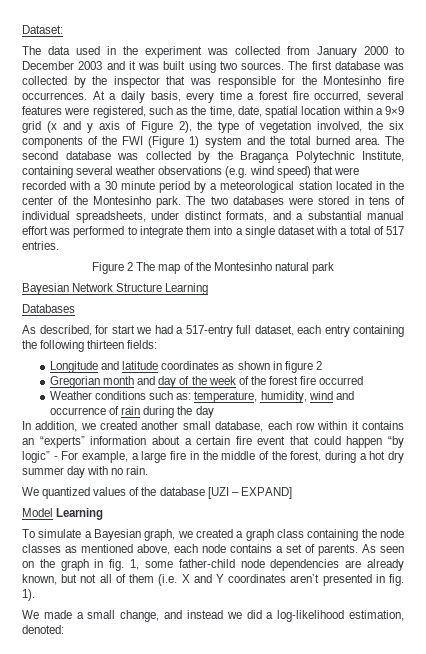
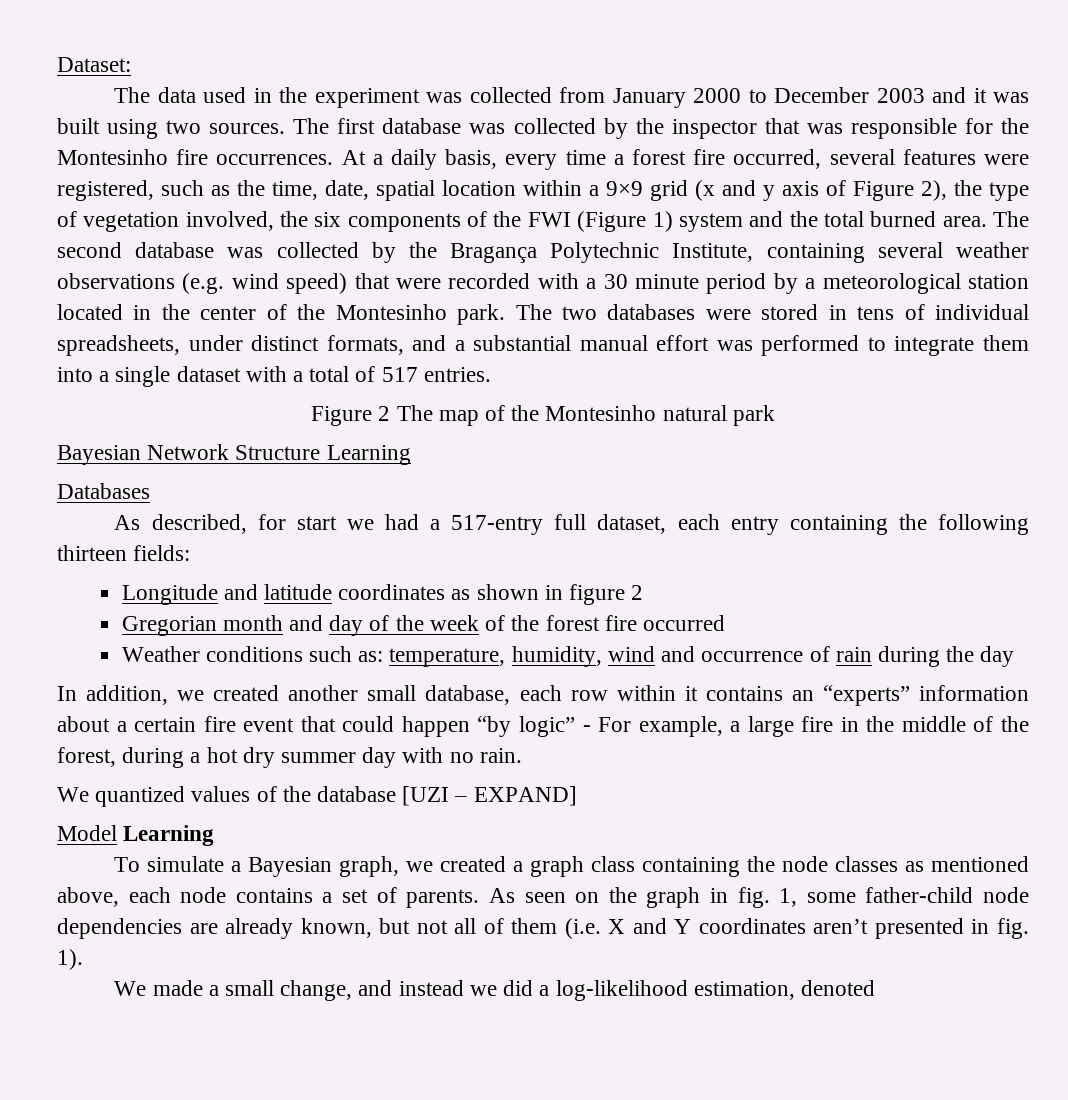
[22,625,64,634] denoted: -> [800,980,875,996] denoted

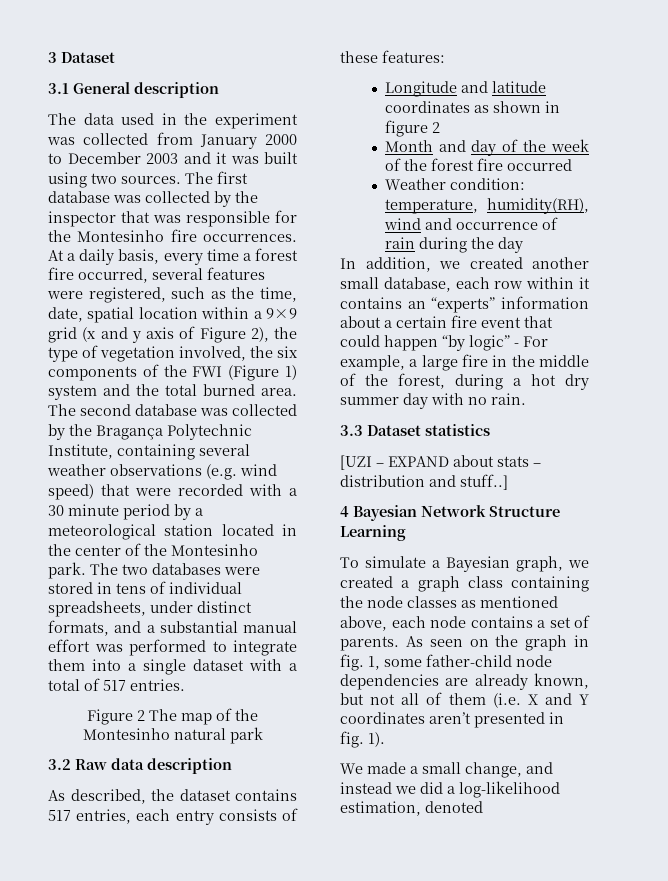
[57,57,131,72] Dataset: -> [48,52,115,63] [48,82,219,98] 3 Dataset // 3.1 General description
[57,444,411,465] [57,483,150,499] [114,514,1029,535] [57,545,191,561] Bayesian Network Structure Learning // Databases // As described, for start we had a 517-entry full dataset, each entry containing the following thirteen fields: -> [48,758,232,774] [48,789,297,804] [48,808,298,825] [340,50,445,63] 3.2 Raw data description // As described, the dataset contains 517 entries, each entry consists of these features:
[121,615,283,636] Gregorian month -> [384,140,433,152] Month
[205,646,602,667] conditions such as: temperature, humidity, -> [449,178,525,190] [384,198,589,214] condition: temperature, humidity(RH),
[57,786,577,807] [57,825,117,841] We quantized values of the database [UZI – EXPAND] // Model -> [340,424,490,436] [340,455,541,470] [340,474,508,490] [340,505,560,521] 3.3 Dataset statistics // [UZI – EXPAND about stats – distribution and stuff..] // 4 Bayesian Network Structure

